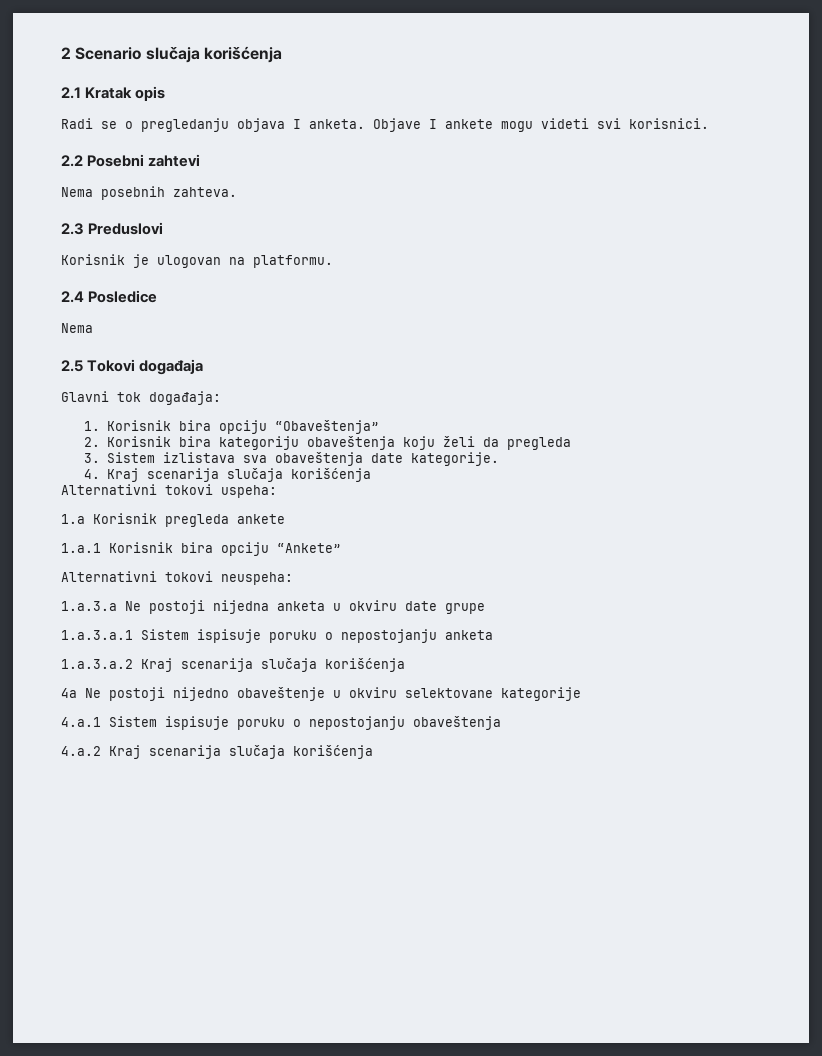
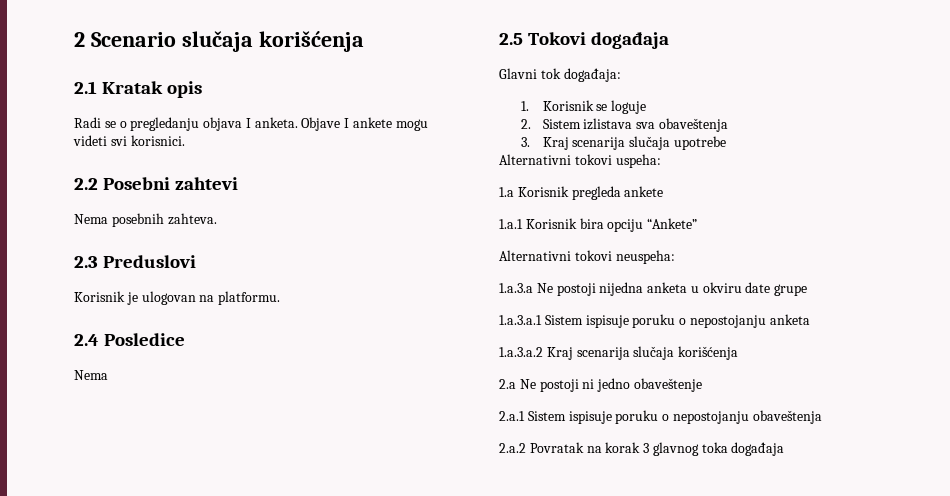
[178,420,379,434] [83,436,571,450] [83,453,100,463] bira opciju “Obaveštenja” // 2. Korisnik bira kategoriju obaveštenja koju želi da pregleda // 3. -> [596,100,647,114] [520,119,531,129] se loguje // 2.
[370,452,499,466] [83,468,371,482] date kategorije. // 4. Kraj scenarija slučaja korišćenja -> [520,136,726,150] // 3. Kraj scenarija slučaja upotrebe
[61,687,229,701] 4a Ne postoji nijedno -> [499,378,631,392] 2.a Ne postoji ni jedno
[333,687,581,701] [61,717,101,727] u okviru selektovane kategorije // 4.a.1 -> [499,411,525,421] // 2.a.1
[61,745,373,759] 4.a.2 Kraj scenarija slučaja korišćenja -> [499,442,785,456] 2.a.2 Povratak na korak 3 glavnog toka događaja

